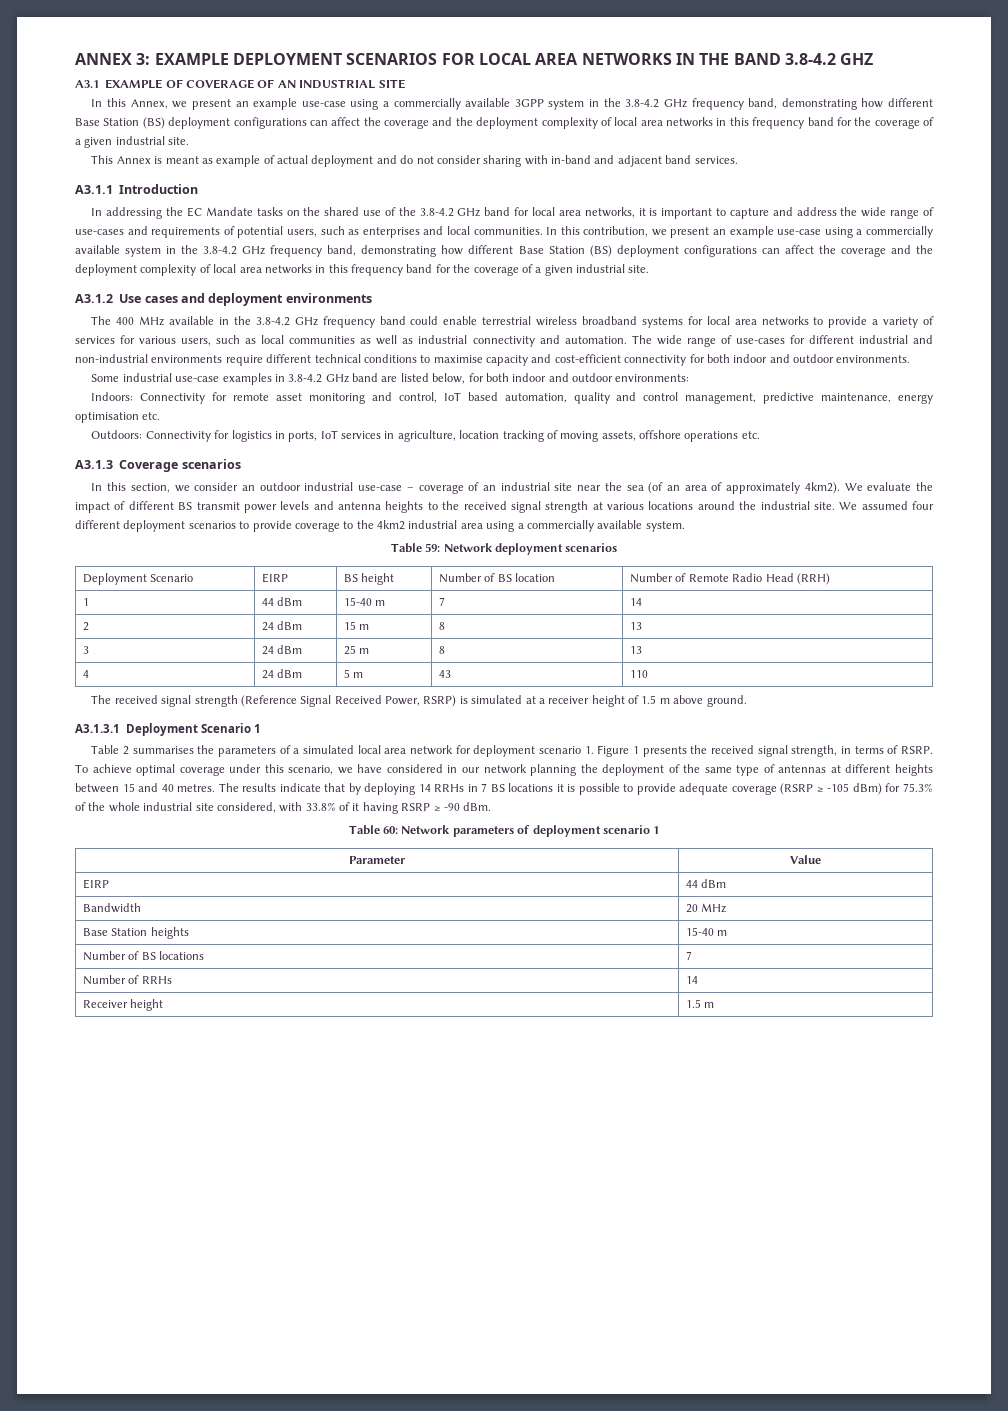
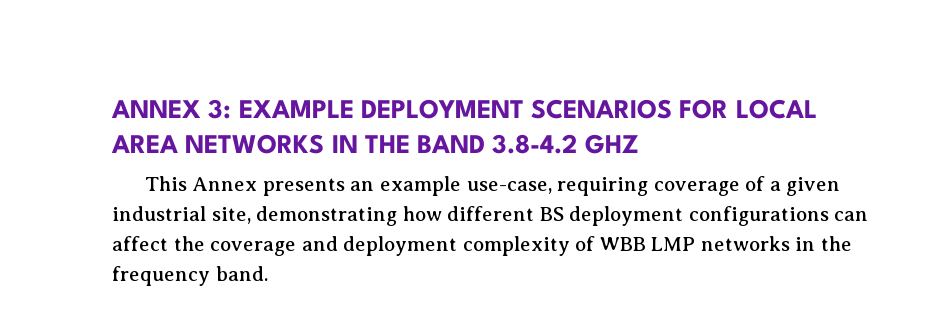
[75,79,405,89] [91,98,933,110] [75,117,934,129] [75,136,190,148] [91,155,738,167] [75,184,199,194] [91,207,934,219] [75,226,933,238] [75,245,933,257] [75,264,650,276] [75,293,372,306] [91,316,935,328] [75,335,934,347] [75,354,911,366] [91,373,690,385] [91,392,934,404] [75,412,161,423] [91,430,760,442] [75,459,241,472] [91,482,933,494] [75,501,934,513] [75,520,685,532] [390,543,618,555] [83,573,194,585] [262,573,289,583] [344,573,395,585] [439,573,556,583] [630,573,830,585] [83,598,90,606] [262,597,303,606] [344,597,386,606] [439,597,446,606] [630,598,643,606] [83,622,90,631] [262,621,303,631] [344,621,370,630] [439,622,446,630] [630,622,643,630] [83,646,90,654] [262,645,303,655] [344,645,370,655] [439,646,446,654] [630,646,643,654] [83,670,90,678] [262,669,303,679] [344,669,364,678] [439,670,452,678] [630,670,649,678] [91,695,747,707] [75,723,262,736] [91,745,933,757] [75,764,933,776] [75,783,934,795] [75,802,492,814] [348,825,660,837] [349,856,405,864] [790,855,821,864] [83,879,110,889] [686,879,727,888] [83,903,142,913] [686,903,727,913] [83,927,189,939] [686,927,728,936] [83,951,205,961] [686,951,693,960] [83,975,172,985] [686,976,699,984] [83,999,164,1011] [686,999,715,1008] A3.1 EXAMPLE OF COVERAGE OF AN INDUSTRIAL SITE // In this Annex, we present an example use-case using a commercially available 3GPP system in the 3.8-4.2 GHz frequency band, demonstrating how different Base Station (BS) deployment configurations can affect the coverage and the deployment complexity of local area networks in this frequency band for the coverage of a given industrial site. // This Annex is meant as example of actual deployment and do not consider sharing with in-band and adjacent band services. // A3.1.1 Introduction // In addressing the EC Mandate tasks on the shared use of the 3.8-4.2 GHz band for local area networks, it is important to capture and address the wide range of use-cases and requirements of potential users, such as enterprises and local communities. In this contribution, we present an example use-case using a commercially available system in the 3.8-4.2 GHz frequency band, demonstrating how different Base Station (BS) deployment configurations can affect the coverage and the deployment complexity of local area networks in this frequency band for the coverage of a given industrial site. // A3.1.2 Use cases and deployment environments // The 400 MHz available in the 3.8-4.2 GHz frequency band could enable terrestrial wireless broadband systems for local area networks to provide a variety of services for various users, such as local communities as well as industrial connectivity and automation. The wide range of use-cases for different industrial and non-industrial environments require different technical conditions to maximise capacity and cost-efficient connectivity for both indoor and outdoor environments. // Some industrial use-case examples in 3.8-4.2 GHz band are listed below, for both indoor and outdoor environments: // Indoors: Connectivity for remote asset monitoring and control, IoT based automation, quality and control management, predictive maintenance, energy optimisation etc. // Outdoors: Connectivity for logistics in ports, IoT services in agriculture, location tracking of moving assets, offshore operations etc. // A3.1.3 Coverage scenarios // In this section, we consider an outdoor industrial use-case – coverage of an industrial site near the sea (of an area of approximately 4km2). We evaluate the impact of different BS transmit power levels and antenna heights to the received signal strength at various locations around the industrial site. We assumed four different deployment scenarios to provide coverage to the 4km2 industrial area using a commercially available system. // Table 59: Network deployment scenarios // Deployment Scenario | EIRP | BS height | Number of BS location | Number of Remote Radio Head (RRH) // 1 | 44 dBm | 15-40 m | 7 | 14 // 2 | 24 dBm | 15 m | 8 | 13 // 3 | 24 dBm | 25 m | 8 | 13 // 4 | 24 dBm | 5 m | 43 | 110 // The received signal strength (Reference Signal Received Power, RSRP) is simulated at a receiver height of 1.5 m above ground. // A3.1.3.1 Deployment Scenario 1 // Table 2 summarises the parameters of a simulated local area network for deployment scenario 1. Figure 1 presents the received signal strength, in terms of RSRP. To achieve optimal coverage under this scenario, we have considered in our network planning the deployment of the same type of antennas at different heights between 15 and 40 metres. The results indicate that by deploying 14 RRHs in 7 BS locations it is possible to provide adequate coverage (RSRP ≥ -105 dBm) for 75.3% of the whole industrial site considered, with 33.8% of it having RSRP ≥ -90 dBm. // Table 60: Network parameters of deployment scenario 1 // Parameter | Value // EIRP | 44 dBm // Bandwidth | 20 MHz // Base Station heights | 15-40 m // Number of BS locations | 7 // Number of RRHs | 14 // Receiver height | 1.5 m -> [144,176,841,196] [112,206,869,226] [112,236,852,256] [112,266,268,286] This Annex presents an example use-case, requiring coverage of a given industrial site, demonstrating how different BS deployment configurations can affect the coverage and deployment complexity of WBB LMP networks in the frequency band.

